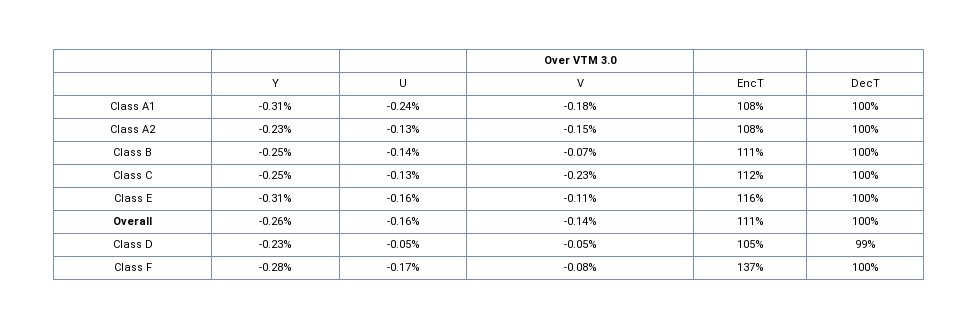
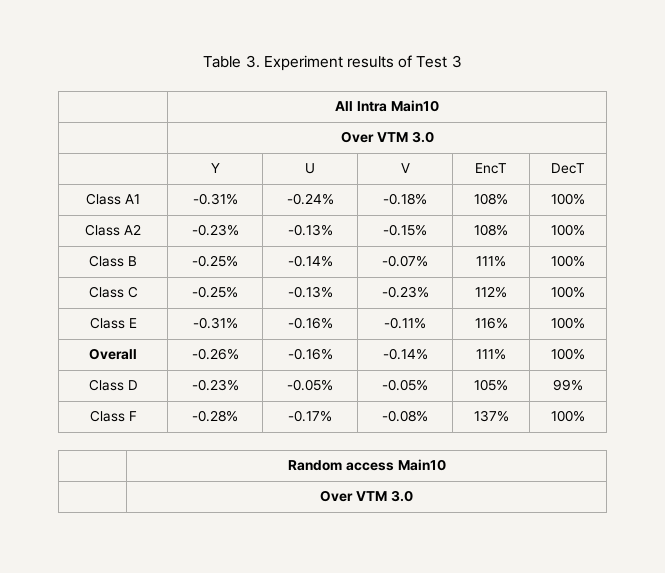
[544,56,617,64] | | | Over VTM 3.0 | | -> [203,55,462,71] [334,100,439,112] [340,131,434,143] Table 3. Experiment results of Test 3 // | All Intra Main10 // | Over VTM 3.0
(879, 267) none -> [287,459,446,471] [320,490,413,502] // | Random access Main10 // | Over VTM 3.0

